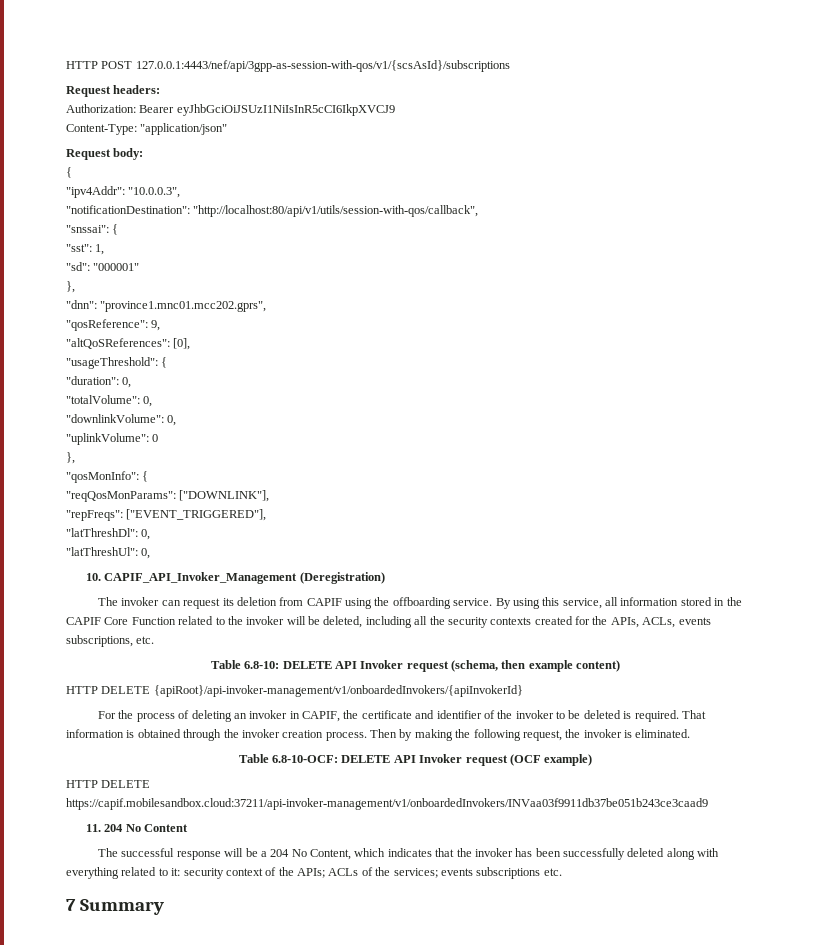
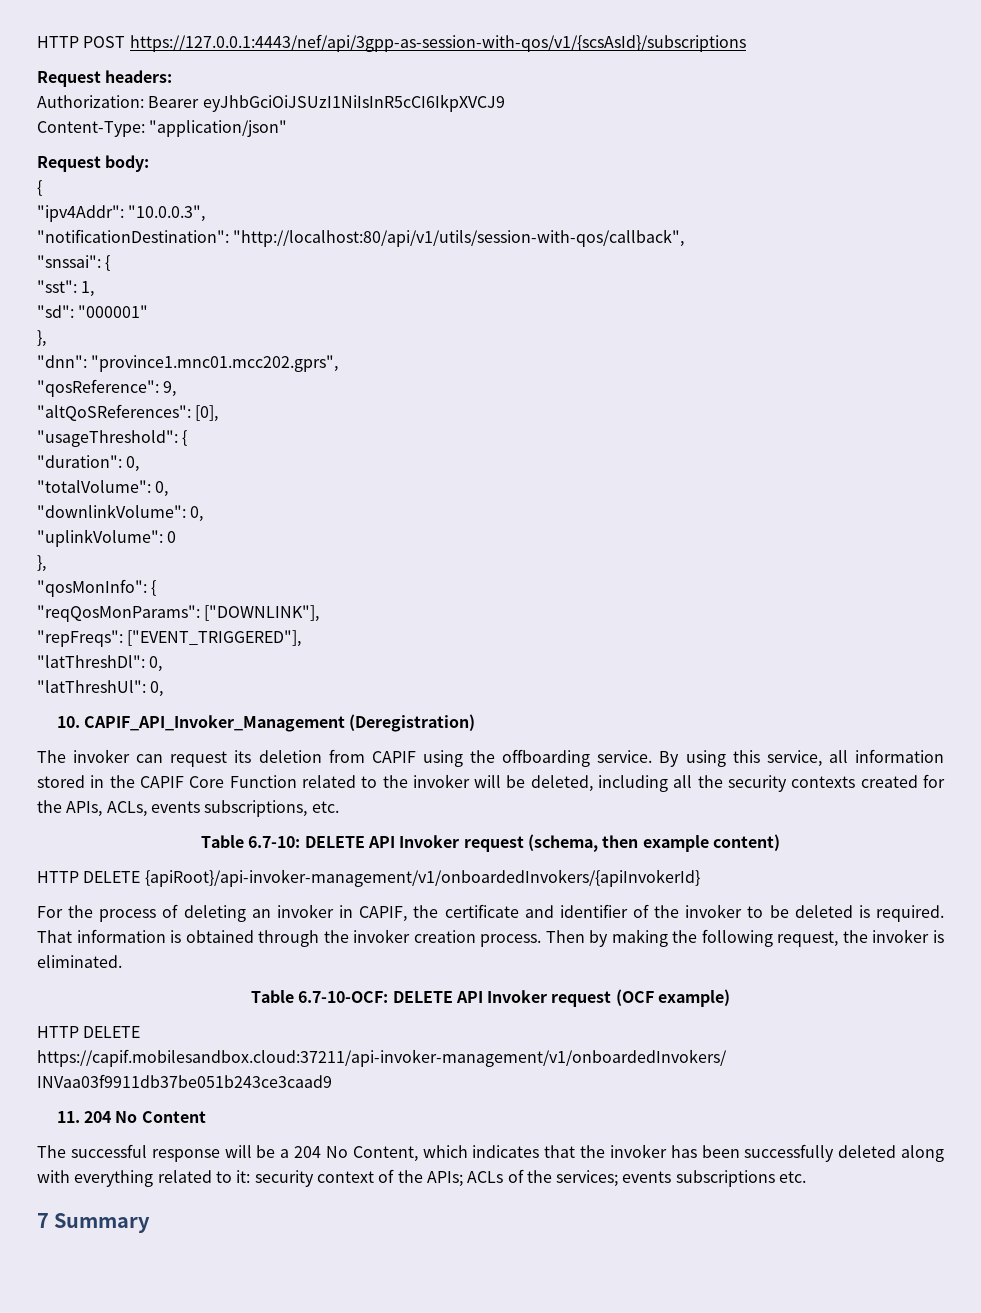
[135,60,510,72] 127.0.0.1:4443/nef/api/3gpp-as-session-with-qos/v1/{scsAsId}/subscriptions -> [129,34,746,52] https://127.0.0.1:4443/nef/api/3gpp-as-session-with-qos/v1/{scsAsId}/subscriptions
[244,661,280,669] 6.8-10: -> [248,836,301,848] 6.7-10:
[272,755,339,763] 6.8-10-OCF: -> [298,991,389,1003] 6.7-10-OCF:

